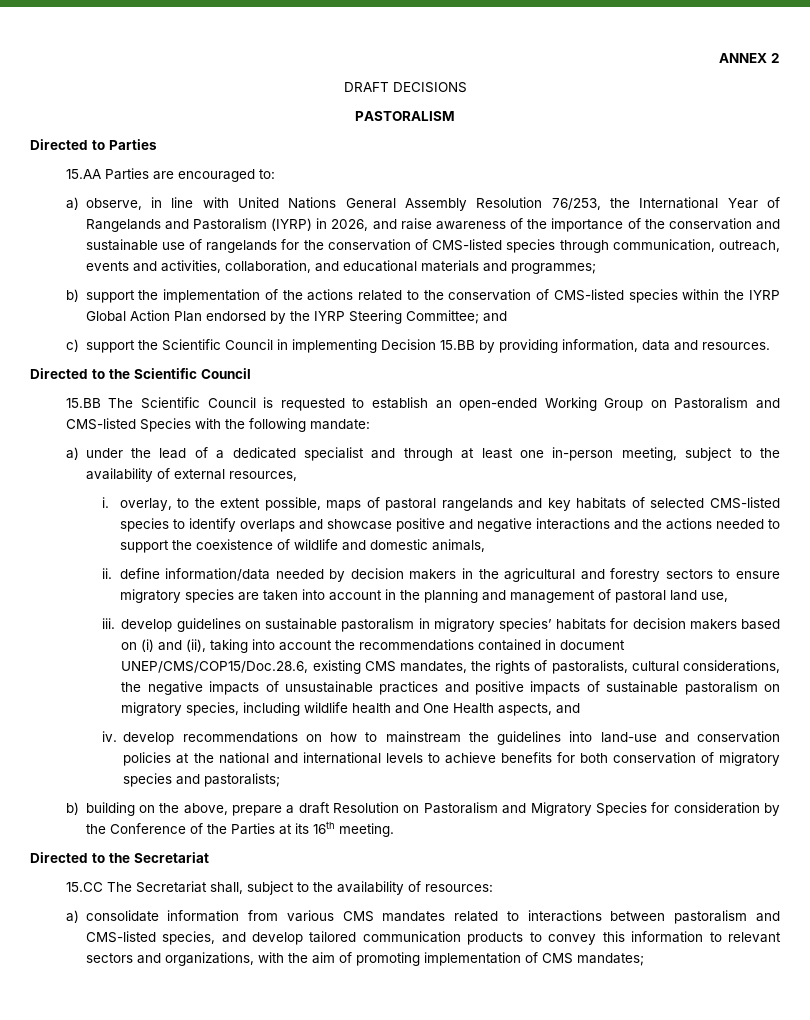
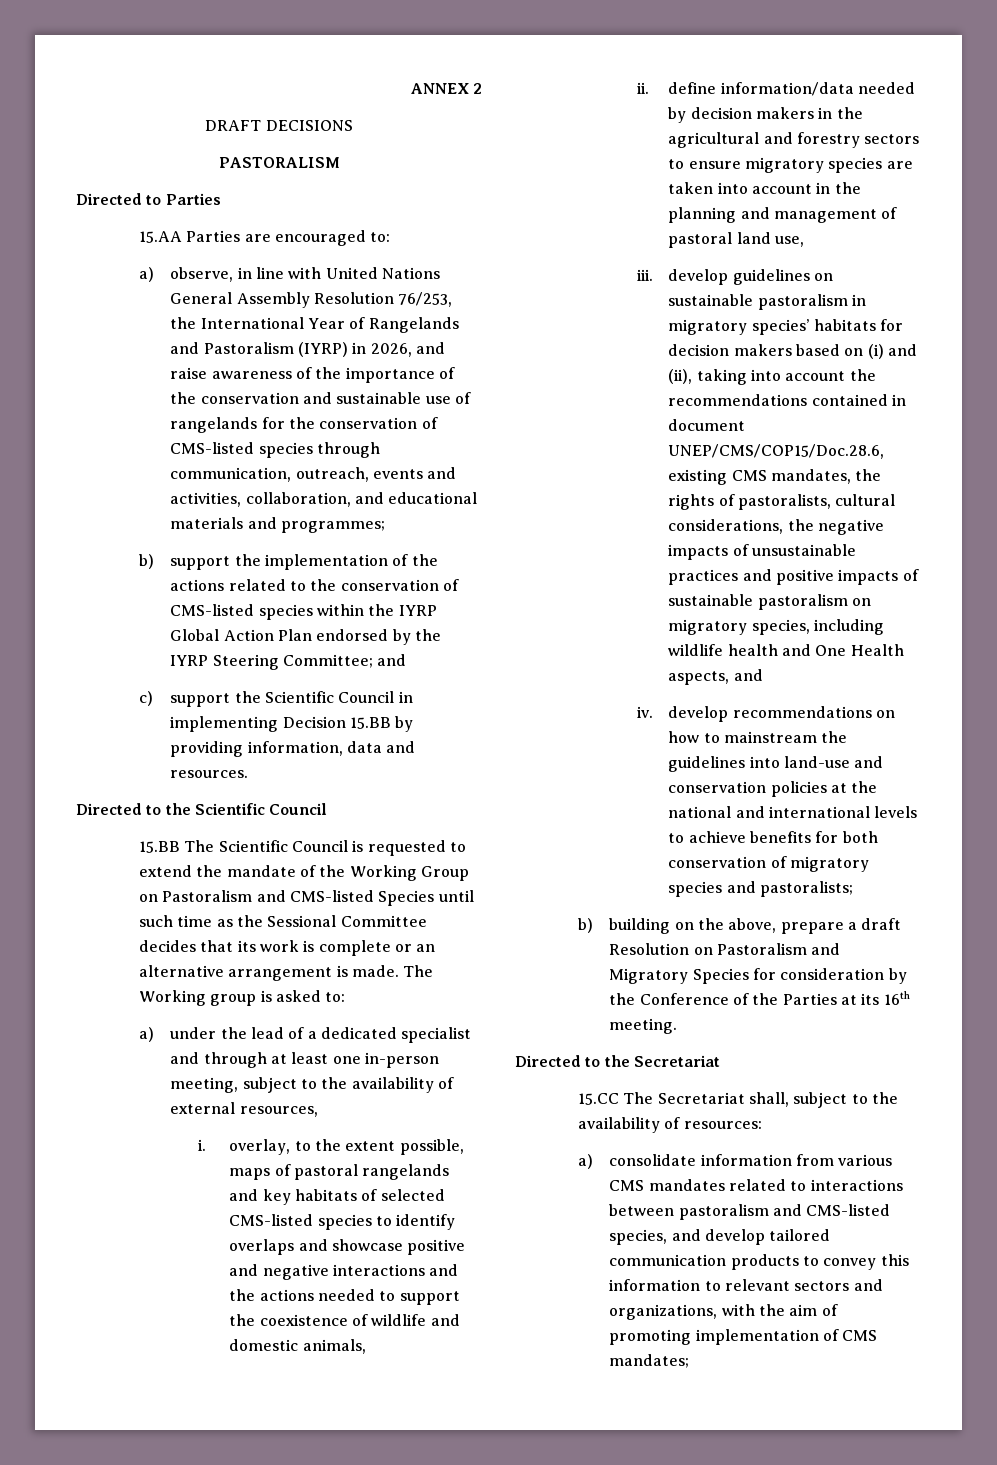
[371,397,538,411] establish an open-ended -> [138,865,346,877] extend the mandate of the
[194,418,370,432] with the following mandate: -> [438,890,474,902] [138,915,427,927] [138,940,436,956] [138,965,434,981] [138,990,346,1006] until such time as the Sessional Committee decides that its work is complete or an alternative arrangement is made. The Working group is asked to:

